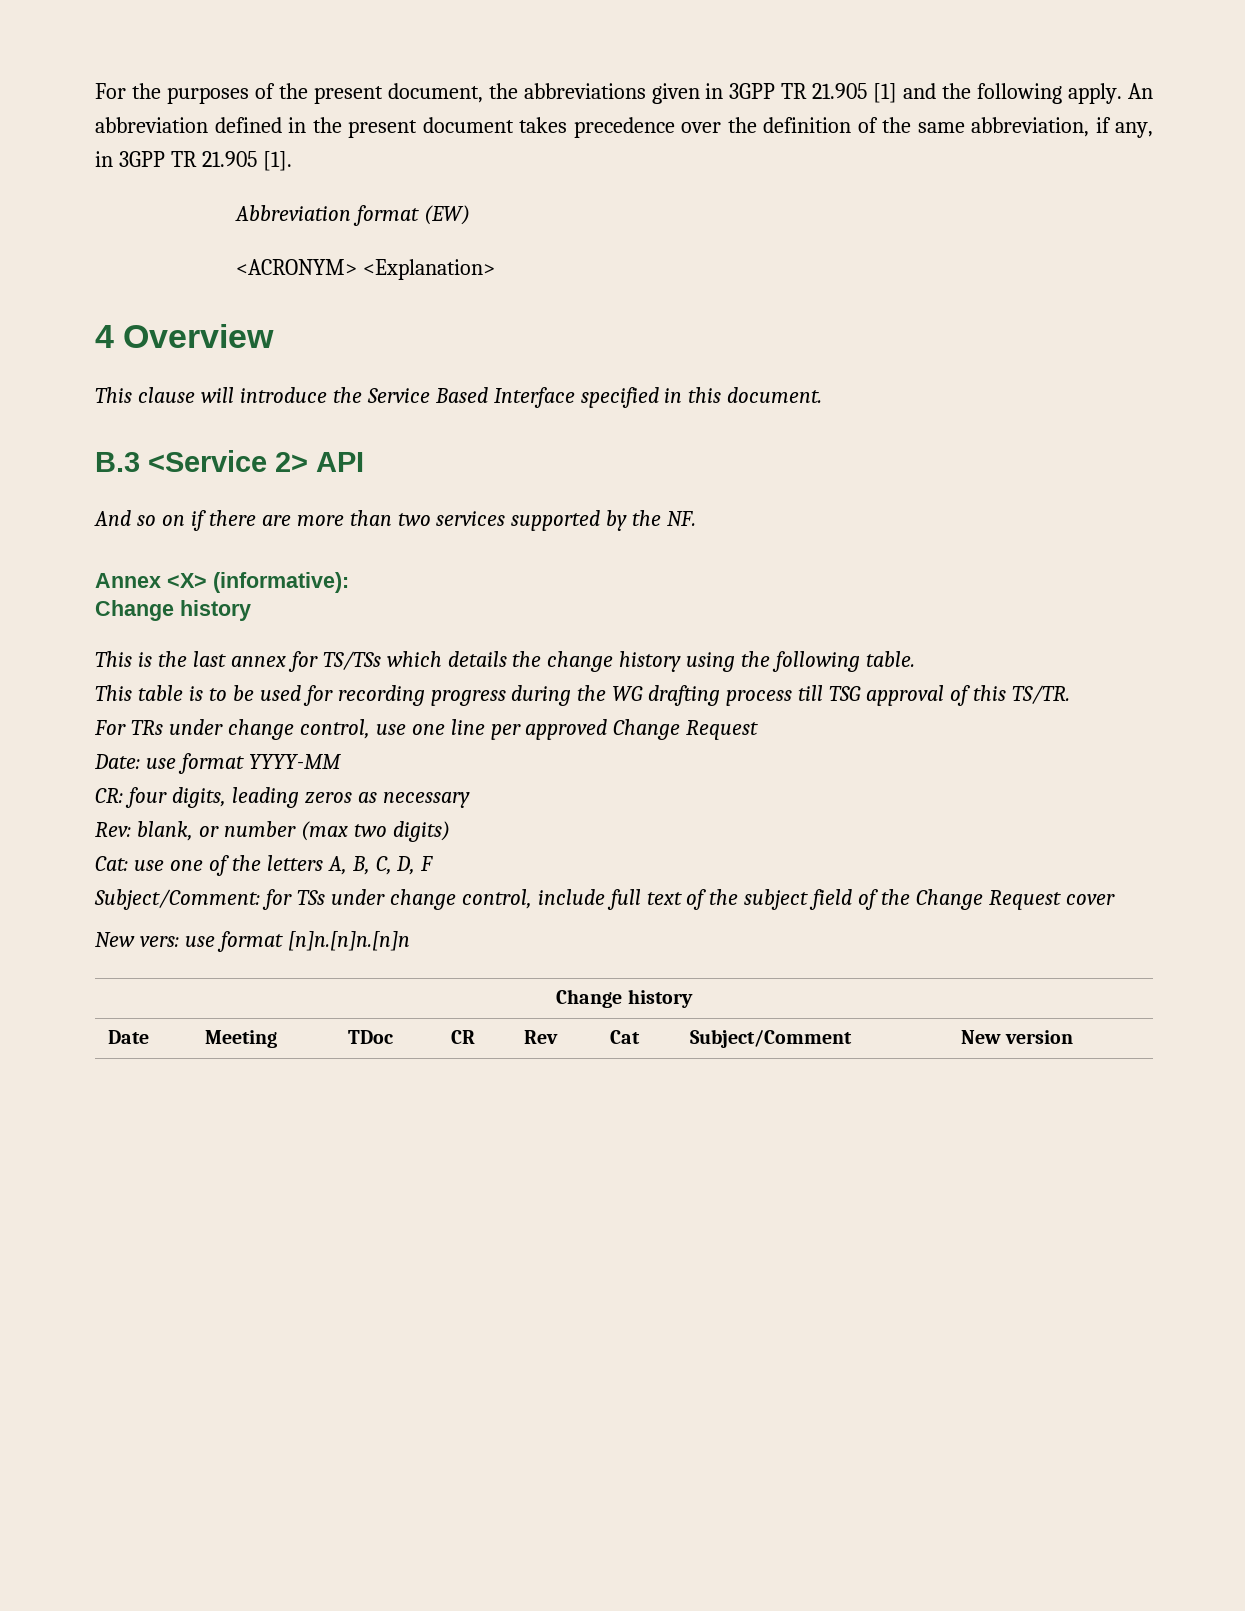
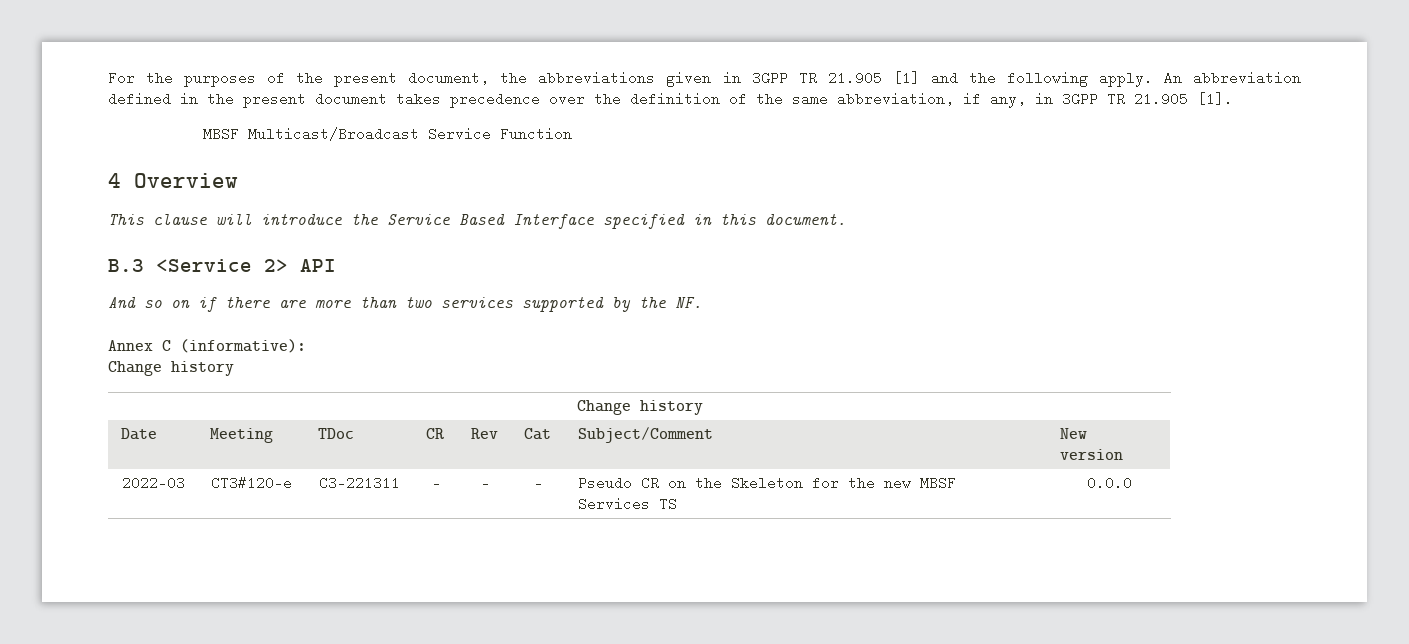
[235,205,471,226] [236,259,496,280] Abbreviation format (EW) // <ACRONYM> <Explanation> -> [203,127,573,141] MBSF Multicast/Broadcast Service Function
[167,573,207,588] <X> -> [162,340,171,351] C
[95,651,916,672] [95,685,1070,706] [94,719,759,740] [94,753,341,774] [95,787,470,808] [95,821,450,842] [95,855,434,876] [94,889,1115,910] [95,931,410,952] // This is the last annex for TS/TSs which details the change history using the following table. // This table is to be used for recording progress during the WG drafting process till TSG approval of this TS/TR. // For TRs under change control, use one line per approved Change Request // Date: use format YYYY-MM // CR: four digits, leading zeros as necessary // Rev: blank, or number (max two digits) // Cat: use one of the letters A, B, C, D, F // Subject/Comment: for TSs under change control, include full text of the subject field of the Change Request cover // New vers: use format [n]n.[n]n.[n]n -> (234, 368) none
(1074, 1037) none -> [121,476,185,490] [211,476,292,490] [319,476,400,490] [431,476,441,490] [480,476,490,490] [534,476,543,490] [577,476,956,490] [577,497,677,511] [1086,476,1132,490] // 2022-03 | CT3#120-e | C3-221311 | - | - | - | Pseudo CR on the Skeleton for the new MBSF Services TS | 0.0.0

